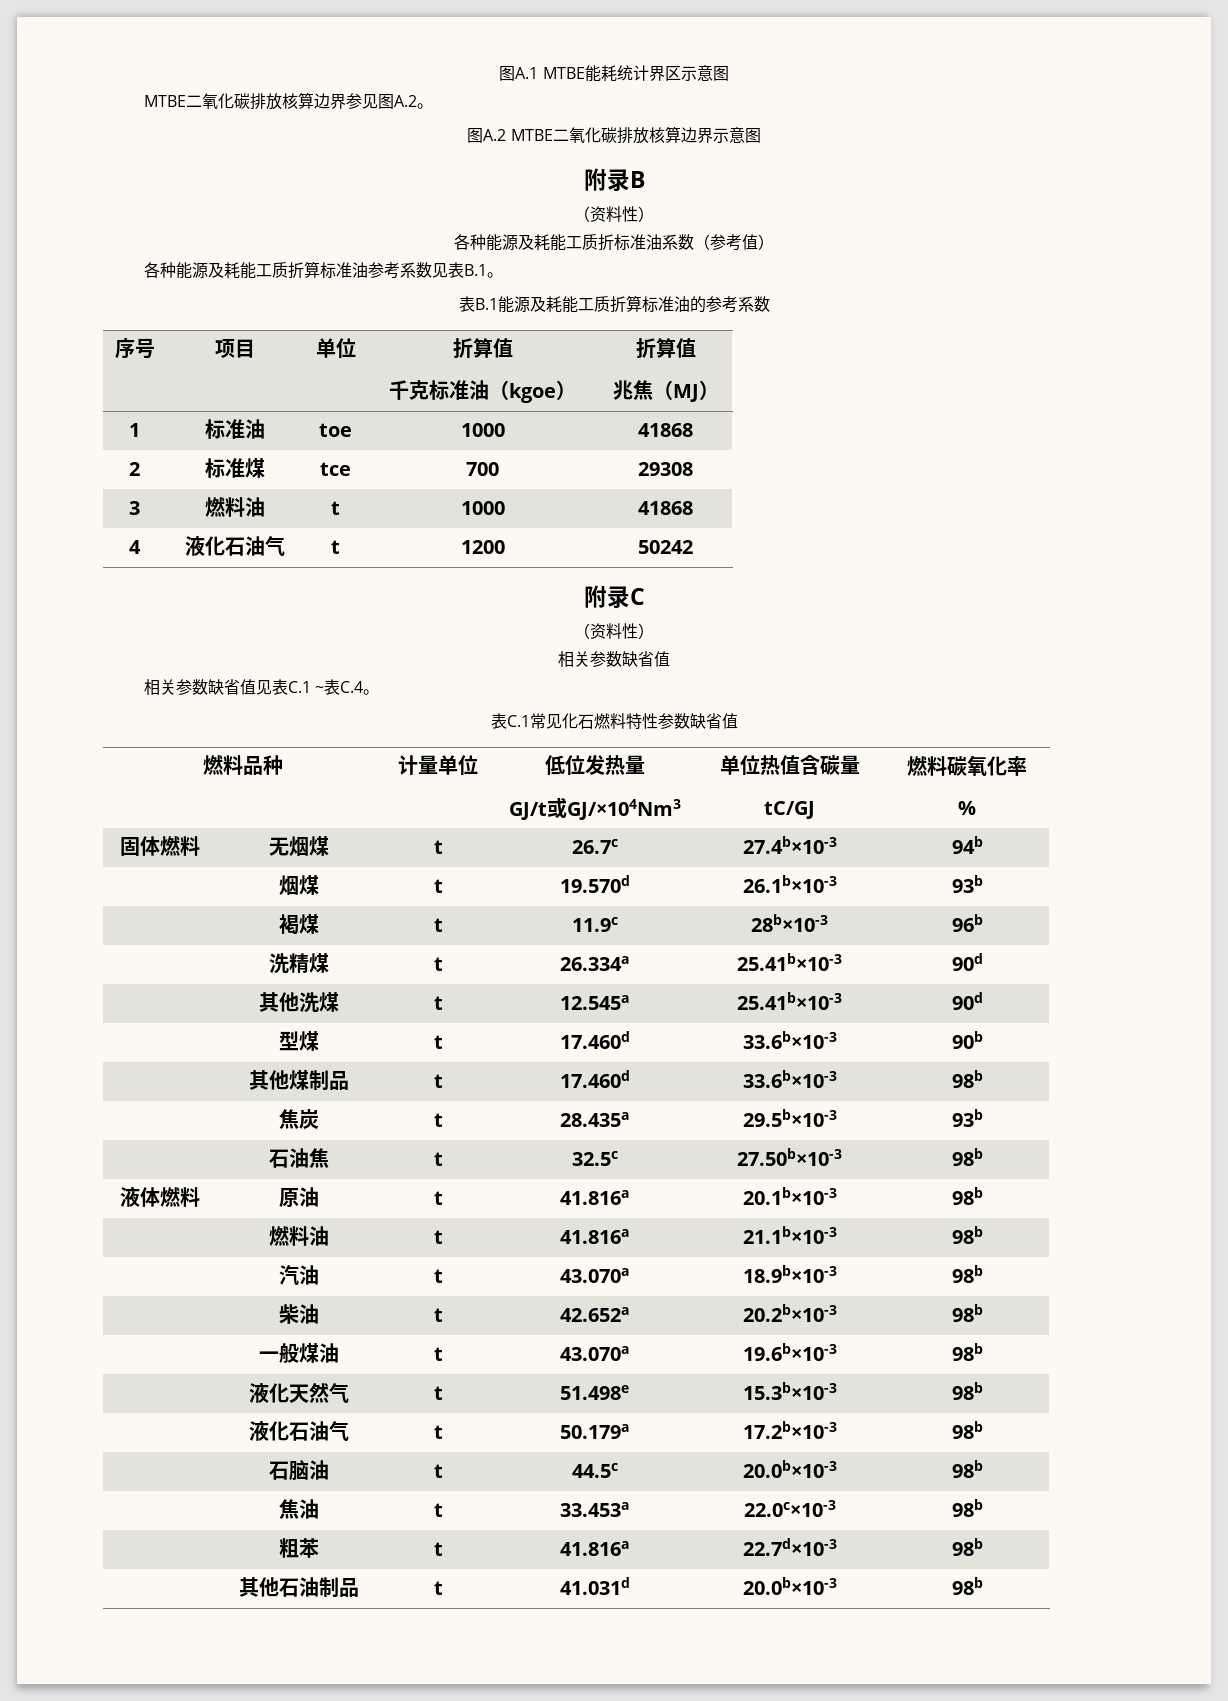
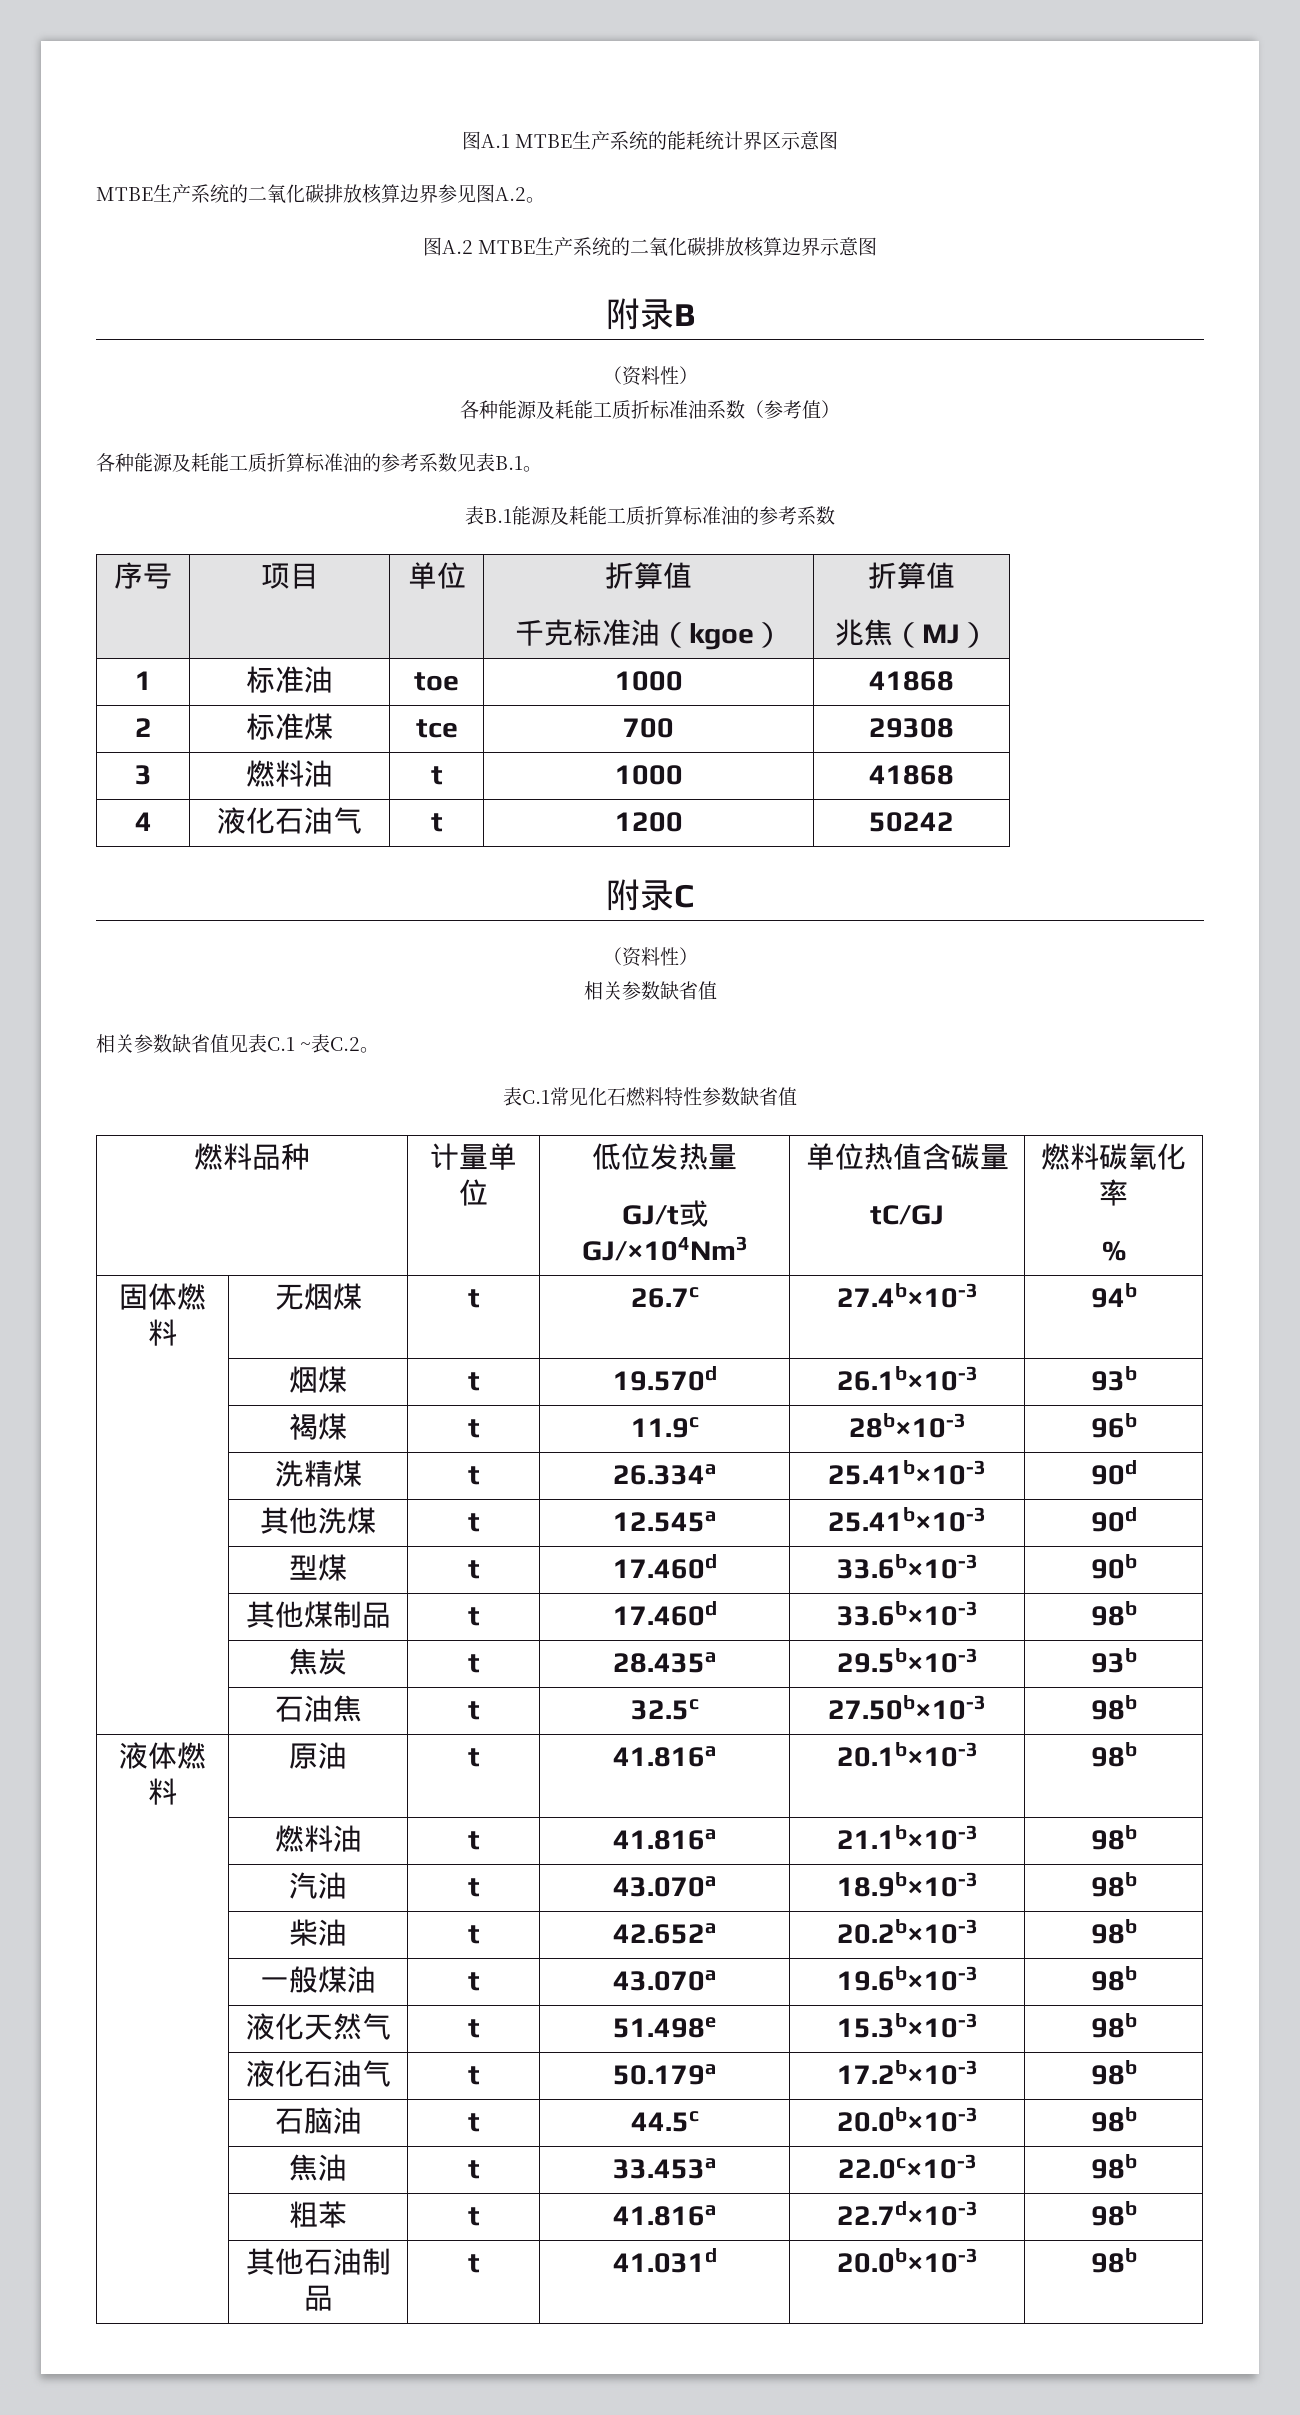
(585, 73) none -> [572,131,668,150] 生产系统的
(186, 101) none -> [153,184,248,203] 生产系统的
(553, 135) none -> [535,237,631,256] 生产系统的
(368, 270) none -> [362,453,381,472] 的
[340,681,364,693] C.4 -> [330,1037,361,1051] C.2

